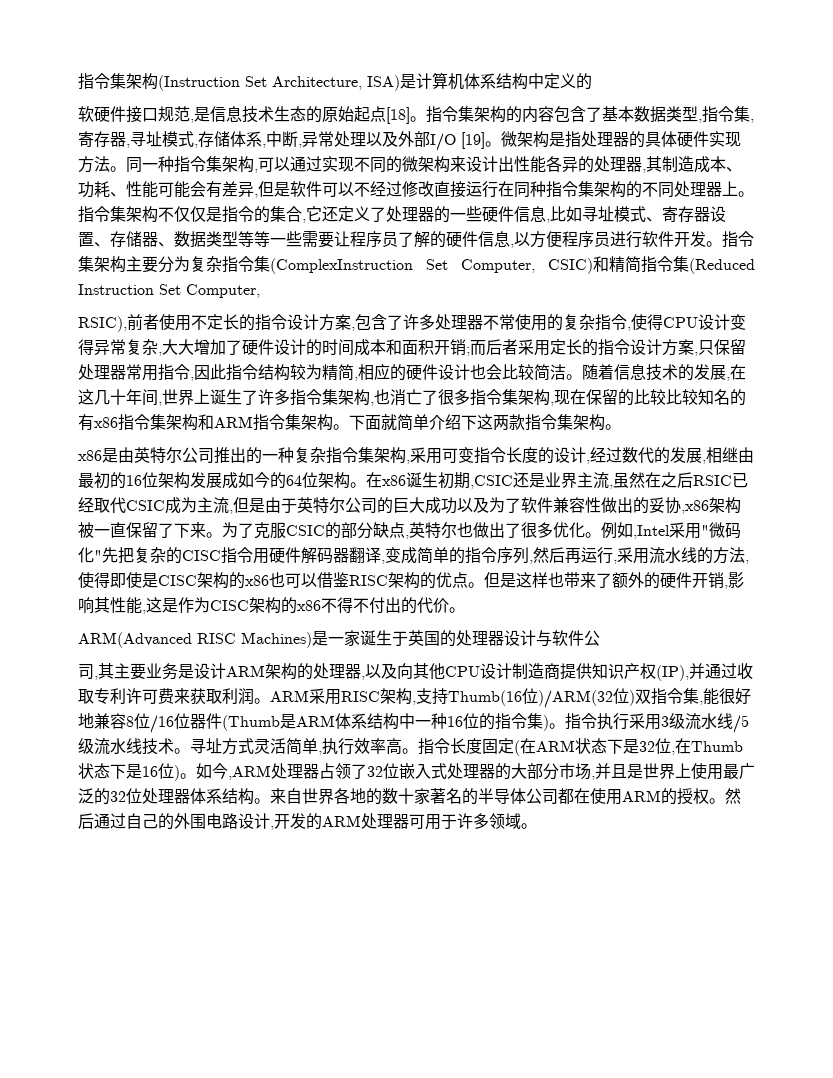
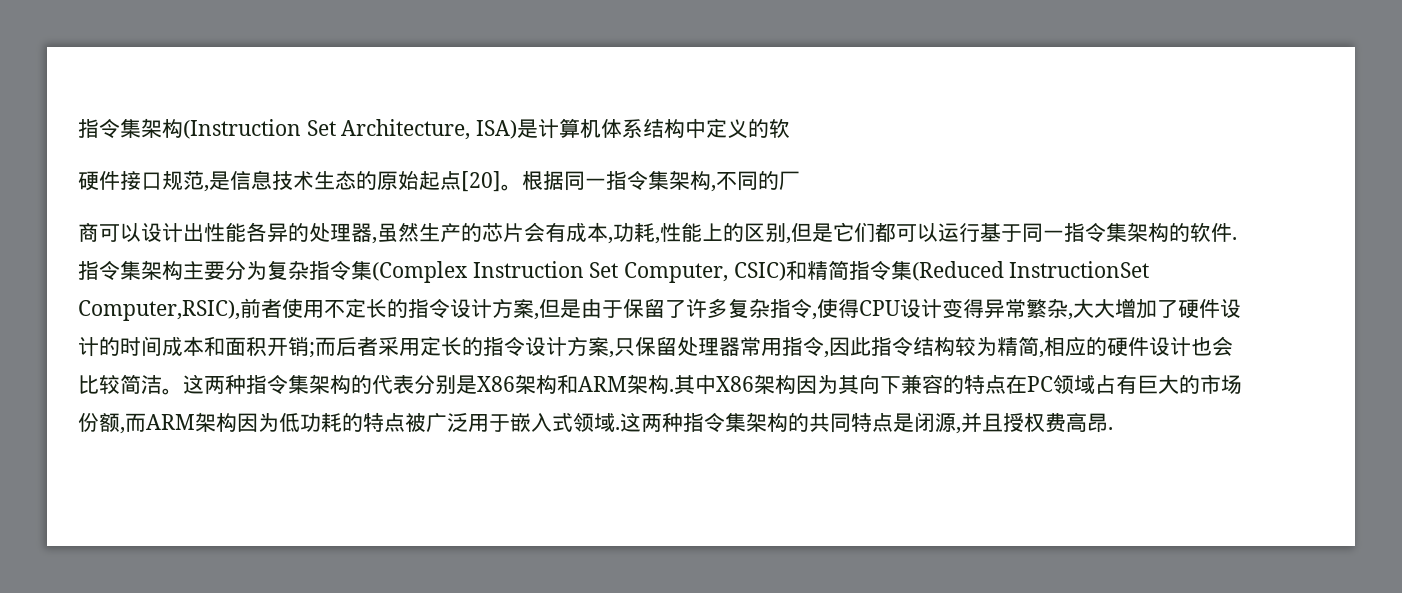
[78,106,94,122] // 软 -> [769,118,791,138] 软 //
[386,106,754,124] [78,131,741,151] [78,156,466,173] [18]。指令集架构的内容包含了基本数据类型,指令集,寄存器,寻址模式,存储体系,中断,异常处理以及外部I/O [19]。微架构是指处理器的具体硬件实现方法。同一种指令集架构,可以通过实现不同的微架构来 -> [461,170,800,192] [78,222,141,242] [20]。根据同一指令集架构,不同的厂 // 商可以
[646,156,742,173] [78,181,754,198] [78,206,726,223] [78,231,722,248] 其制造成本、功耗、性能可能会有差异,但是软件可以不经过修改直接运行在同种指令集架构的不同处理器上。指令集架构不仅仅是指令的集合,它还定义了处理器的一些硬件信息,比如寻址模式、寄存器设置、存储器、数据类型等等一些需要让程序员了解的硬件信息,以方便程序员进行软件开发。 -> [377,222,1237,244] 虽然生产的芯片会有成本,功耗,性能上的区别,但是它们都可以运行基于同一指令集架构的软件.
[270,258,413,274] (ComplexInstruction -> [372,261,584,283] (Complex Instruction
[78,284,260,298] [78,316,127,332] Instruction Set Computer, // RSIC), -> [1009,261,1150,278] [78,300,240,321] InstructionSet Computer,RSIC),
[355,314,563,331] 包含了许多处理器不常使用的 -> [539,298,728,318] 但是由于保留了许多
[126,339,142,355] 复 -> [1026,298,1047,318] 繁
[582,364,746,381] [78,389,746,406] [78,414,621,431] [78,447,754,464] [78,472,748,489] [78,497,741,514] [78,522,741,539] [78,547,749,564] [78,572,744,589] [78,597,465,614] [78,630,600,648] [78,663,753,681] [78,688,751,708] [78,713,749,733] [78,738,743,756] [78,763,755,781] [78,788,741,805] [78,813,537,830] 随着信息技术的发展,在这几十年间,世界上诞生了许多指令集架构,也消亡了很多指令集架构,现在保留的比较比较知名的有x86指令集架构和ARM指令集架构。下面就简单介绍下这两款指令集架构。 // x86是由英特尔公司推出的一种复杂指令集架构,采用可变指令长度的设计,经过数代的发展,相继由最初的16位架构发展成如今的64位架构。在x86诞生初期,CSIC还是业界主流,虽然在之后RSIC已经取代CSIC成为主流,但是由于英特尔公司的巨大成功以及为了软件兼容性做出的妥协,x86架构被一直保留了下来。为了克服CSIC的部分缺点,英特尔也做出了很多优化。例如,Intel采用"微码化"先把复杂的CISC指令用硬件解码器翻译,变成简单的指令序列,然后再运行,采用流水线的方法,使得即使是CISC架构的x86也可以借鉴RISC架构的优点。但是这样也带来了额外的硬件开销,影响其性能,这是作为CISC架构的x86不得不付出的代价。 // ARM(Advanced RISC Machines)是一家诞生于英国的处理器设计与软件公 // 司,其主要业务是设计ARM架构的处理器,以及向其他CPU设计制造商提供知识产权(IP),并通过收取专利许可费来获取利润。ARM采用RISC架构,支持Thumb(16位)/ARM(32位)双指令集,能很好地兼容8位/16位器件(Thumb是ARM体系结构中一种16位的指令集)。指令执行采用3级流水线/5级流水线技术。寻址方式灵活简单,执行效率高。指令长度固定(在ARM状态下是32位,在Thumb状态下是16位)。如今,ARM处理器占领了32位嵌入式处理器的大部分市场,并且是世界上使用最广泛的32位处理器体系结构。来自世界各地的数十家著名的半导体公司都在使用ARM的授权。然后通过自己的外围电路设计,开发的ARM处理器可用于许多领域。 -> [183,374,1242,395] [78,412,1113,434] 这两种指令集架构的代表分别是X86架构和ARM架构.其中X86架构因为其向下兼容的特点在PC领域占有巨大的市场份额,而ARM架构因为低功耗的特点被广泛用于嵌入式领域.这两种指令集架构的共同特点是闭源,并且授权费高昂.

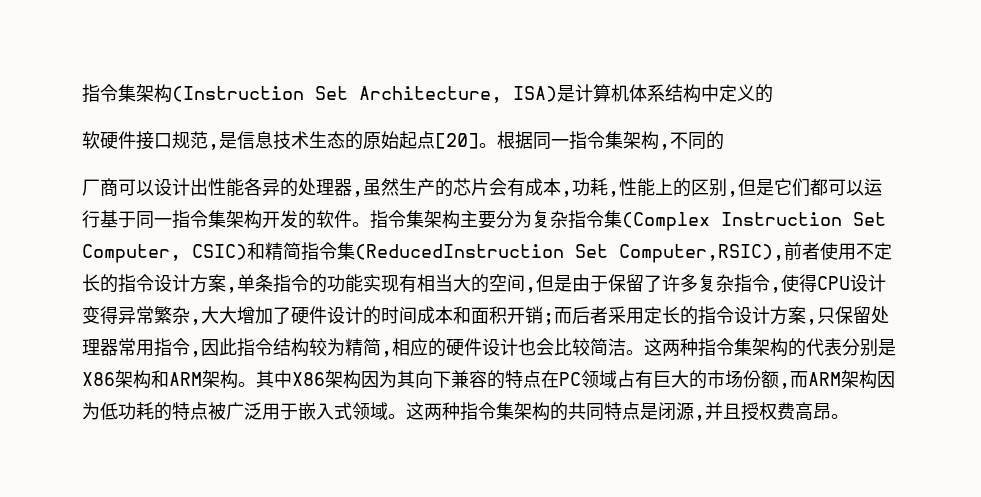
[769,118,791,138] 软 // -> [82,131,100,149] // 软
(779, 180) none -> (724, 140) //
(800, 180) // -> (100, 187) none
[1169,222,1237,242] 的软件. -> [262,210,370,229] 开发的软件。
[911,261,1150,281] (Reduced InstructionSet -> [355,244,608,260] (ReducedInstruction Set
(539, 316) none -> [237,274,536,293] 单条指令的功能实现有相当大的空间,
[669,389,674,392] . -> [238,382,256,387] 。
[615,427,620,430] . -> [388,414,406,419] 。
[1108,427,1113,430] . -> [831,414,849,419] 。

